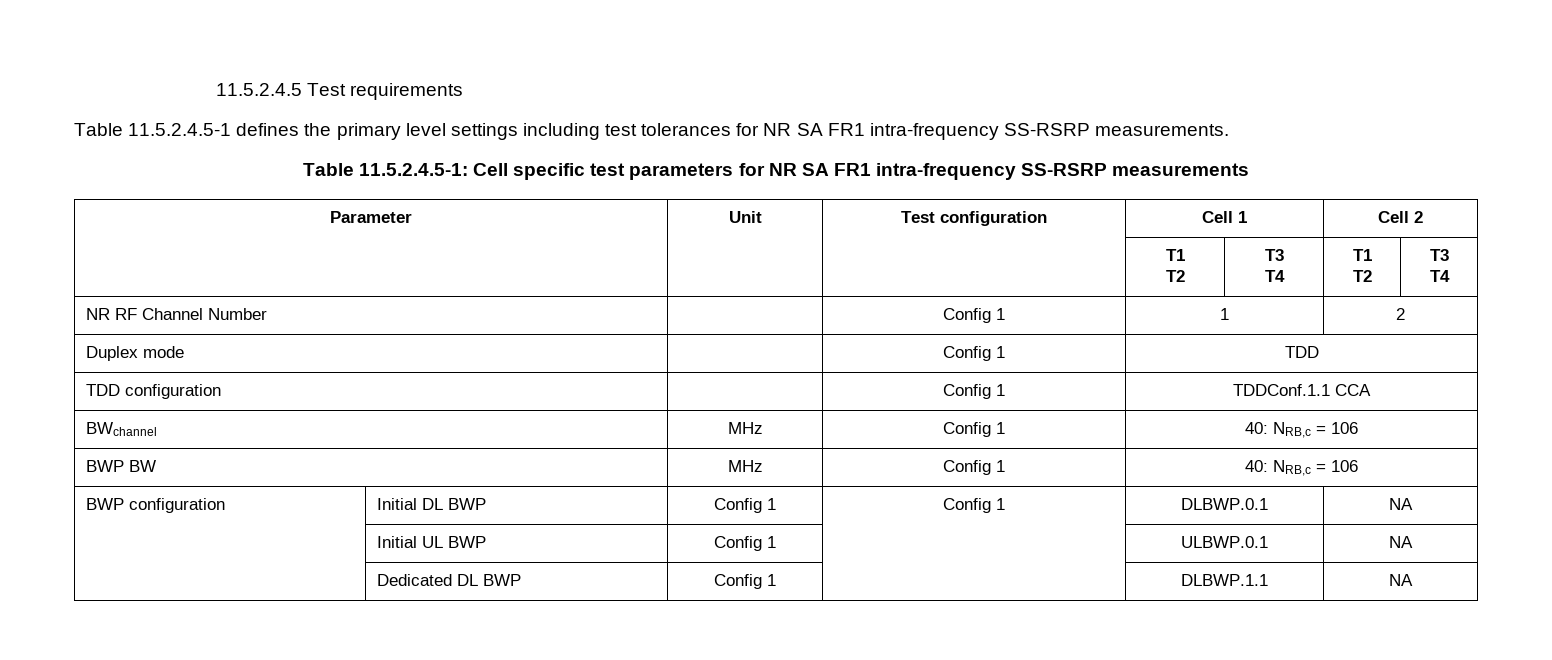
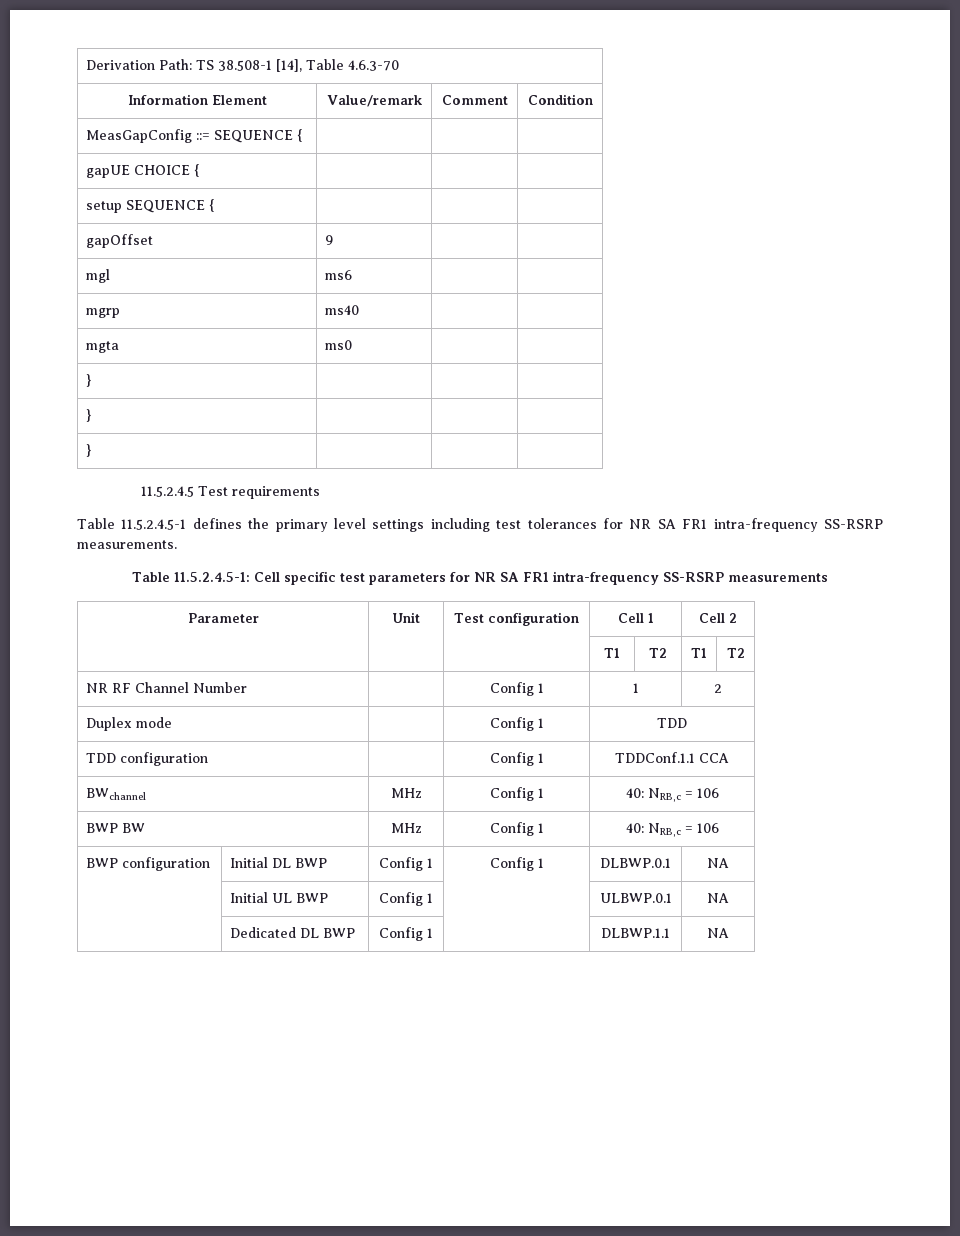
(216, 89) none -> [86,59,400,72] [127,94,267,105] [326,95,423,107] [441,95,508,105] [527,94,593,105] [86,129,304,143] [86,164,201,178] [86,199,216,213] [86,234,154,248] [325,235,334,245] [86,269,111,283] [325,270,353,280] [86,308,121,318] [325,305,360,315] [86,341,120,353] [325,340,353,350] [86,374,92,387] [86,409,92,422] [86,444,92,457] Derivation Path: TS 38.508-1 [14], Table 4.6.3-70 // Information Element | Value/remark | Comment | Condition // MeasGapConfig ::= SEQUENCE { | | | // gapUE CHOICE { | | | // setup SEQUENCE { | | | // gapOffset | 9 | | // mgl | ms6 | | // mgrp | ms40 | | // mgta | ms0 | | // } | | | // } | | | // } | | | //
[1165,270,1185,282] [1264,249,1284,261] [1264,270,1285,282] [1352,249,1372,261] [1352,270,1372,282] [1429,249,1449,261] [1429,270,1450,282] // T2 | T3 // T4 | T1 // T2 | T3 // T4 -> [649,648,667,658] [691,648,707,658] [726,648,745,658] | T2 | T1 | T2

